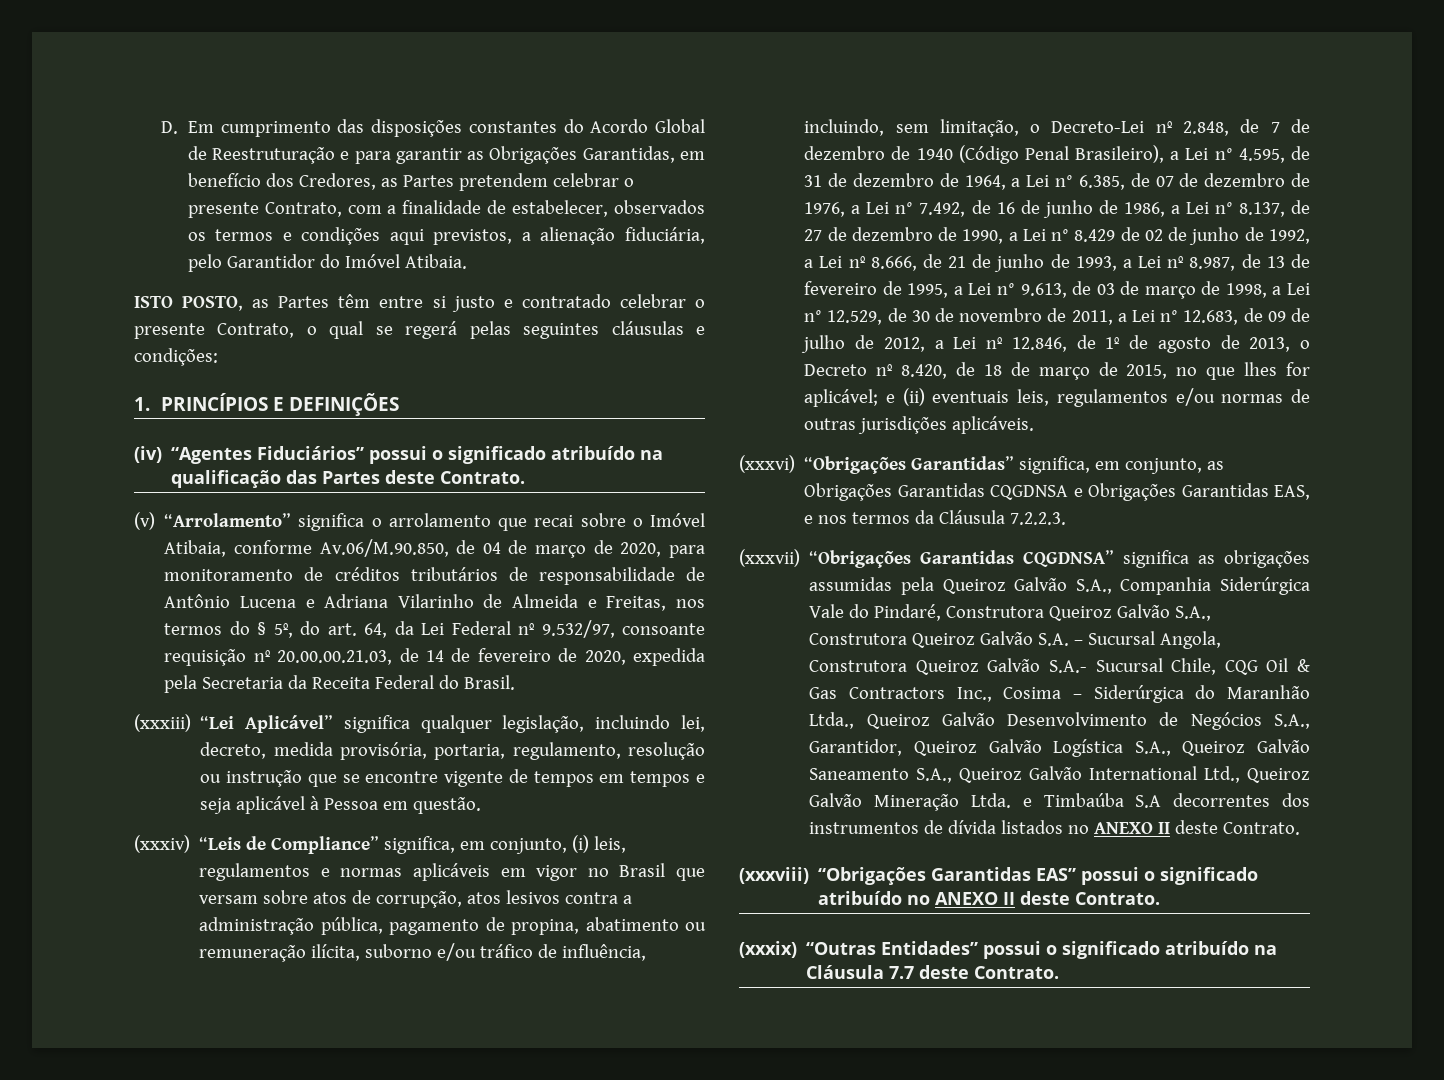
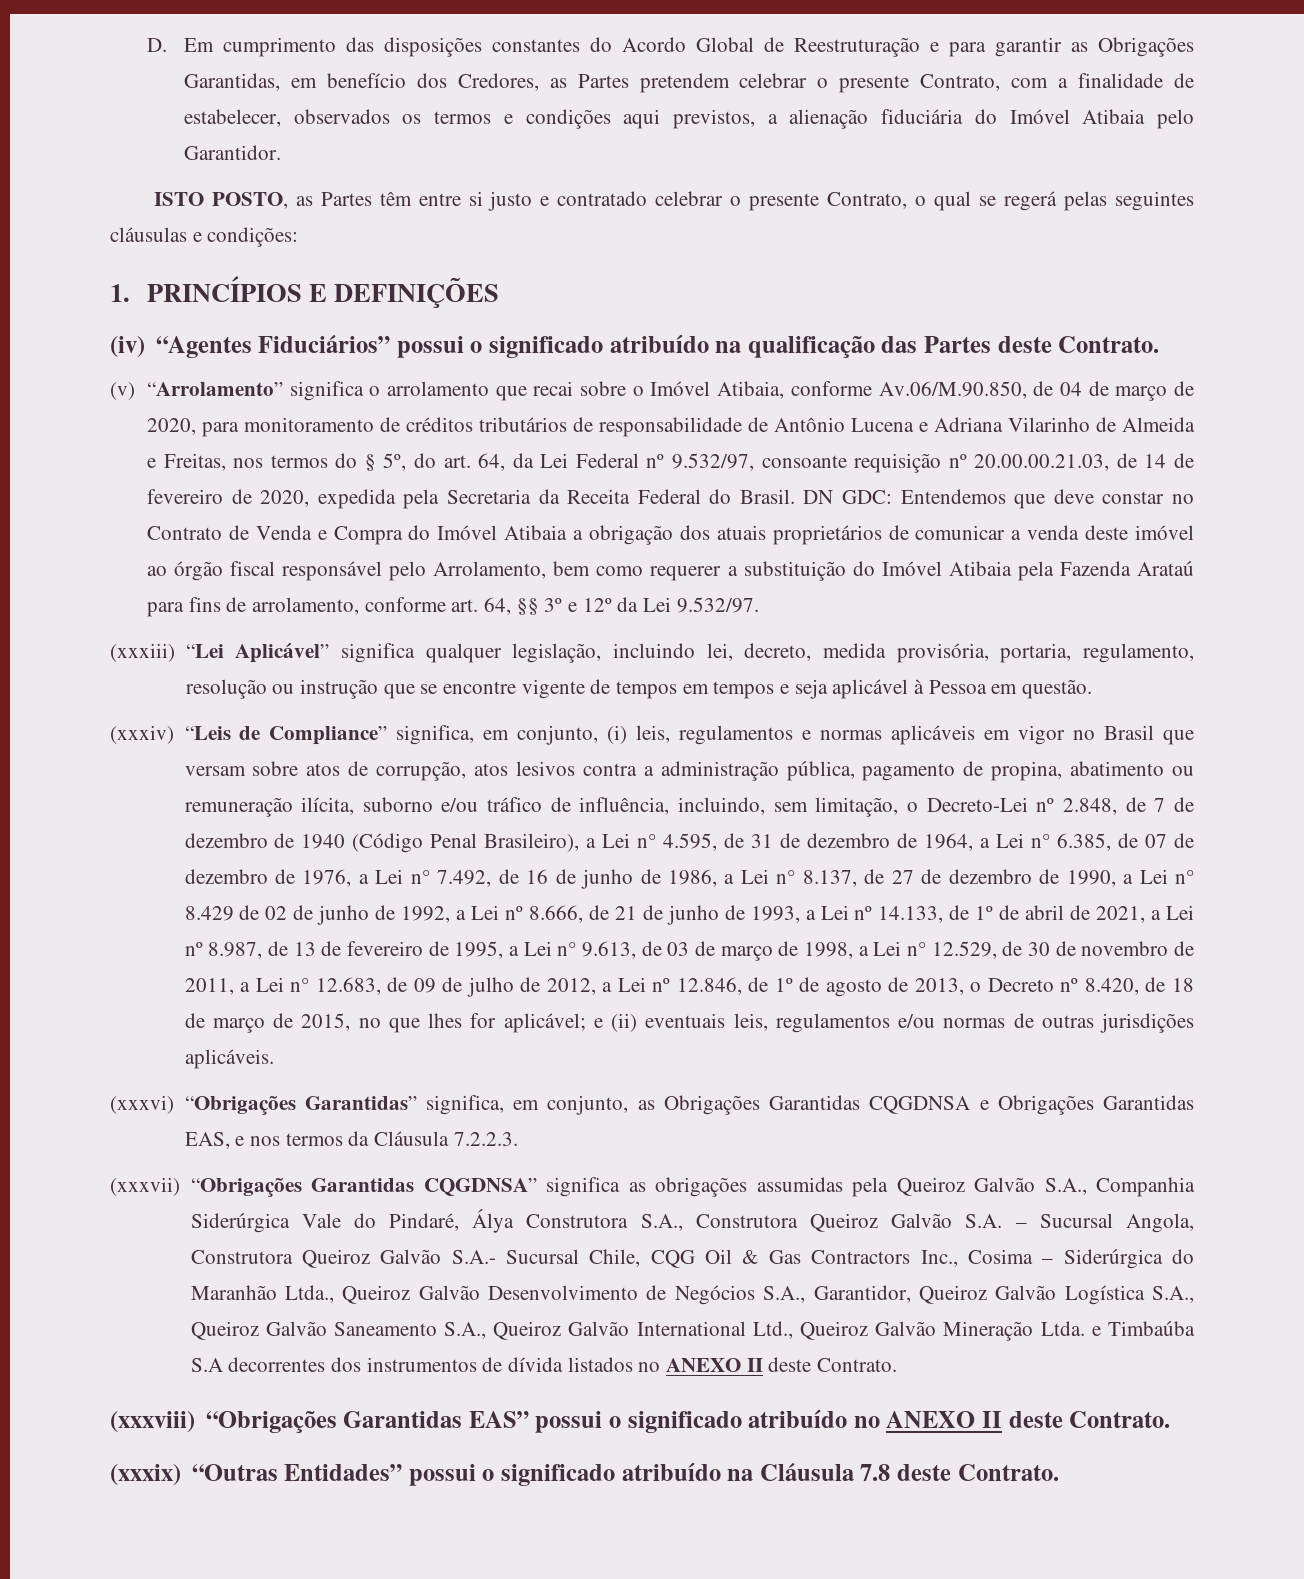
[624,227,705,244] [187,254,467,272] fiduciária, pelo Garantidor do Imóvel Atibaia. -> [881,109,1194,129] [183,145,281,160] fiduciária do Imóvel Atibaia pelo Garantidor.
(516, 682) none -> [803,489,1195,509] [146,525,1195,545] [146,561,1195,581] [146,597,759,617] DN GDC: Entendemos que deve constar no Contrato de Venda e Compra do Imóvel Atibaia a obrigação dos atuais proprietários de comunicar a venda deste imóvel ao órgão fiscal responsável pelo Arrolamento, bem como requerer a substituição do Imóvel Atibaia pela Fazenda Arataú para fins de arrolamento, conforme art. 64, §§ 3º e 12º da Lei 9.532/97.
(1184, 262) none -> [878,905,1194,923] [184,942,203,956] 14.133, de 1º de abril de 2021, a Lei nº
[946,604,1171,621] Construtora Queiroz Galvão -> [472,1208,629,1233] Álya Construtora
[889,966,915,979] 7.7 -> [860,1464,891,1481] 7.8

